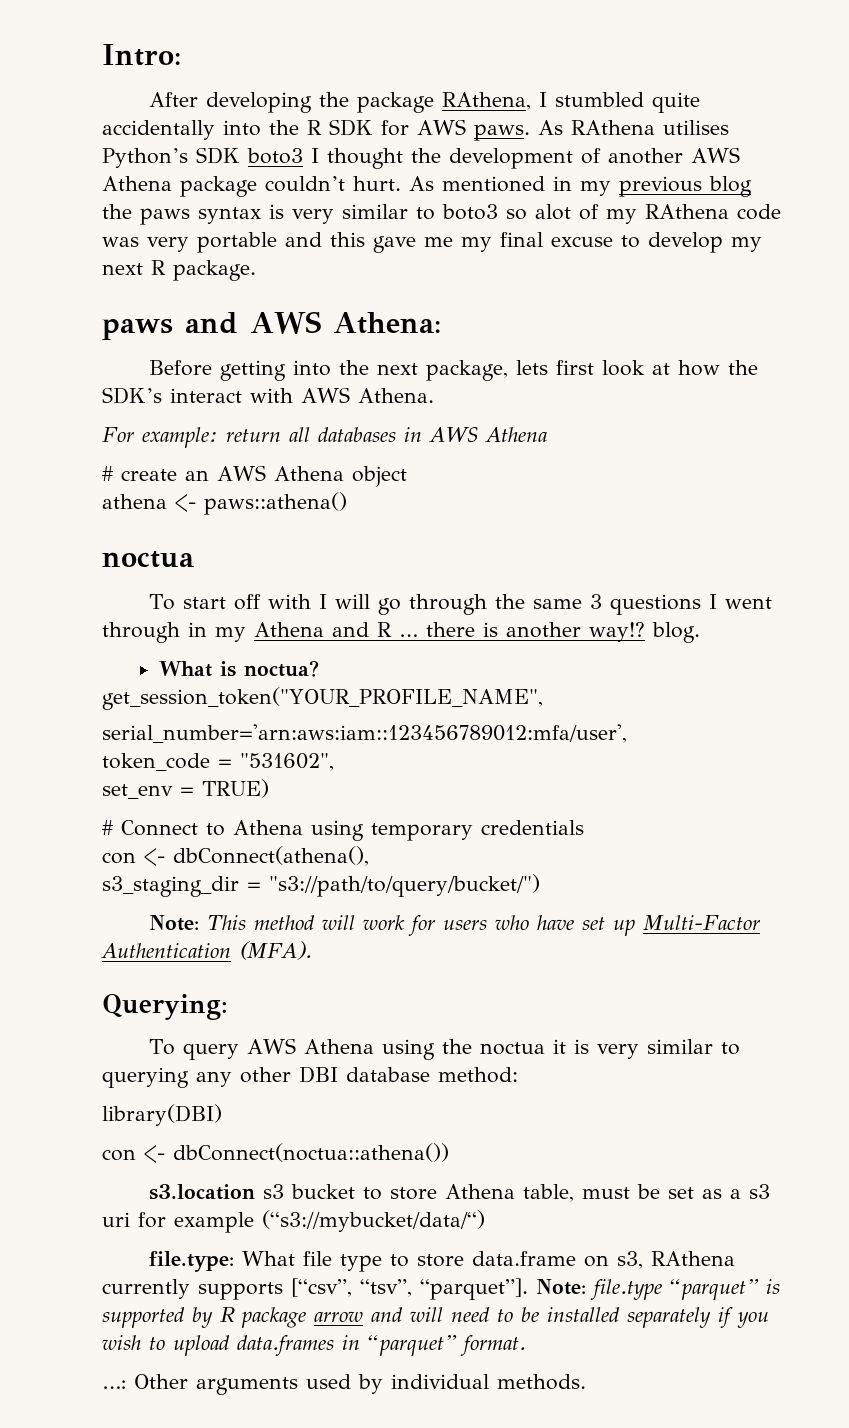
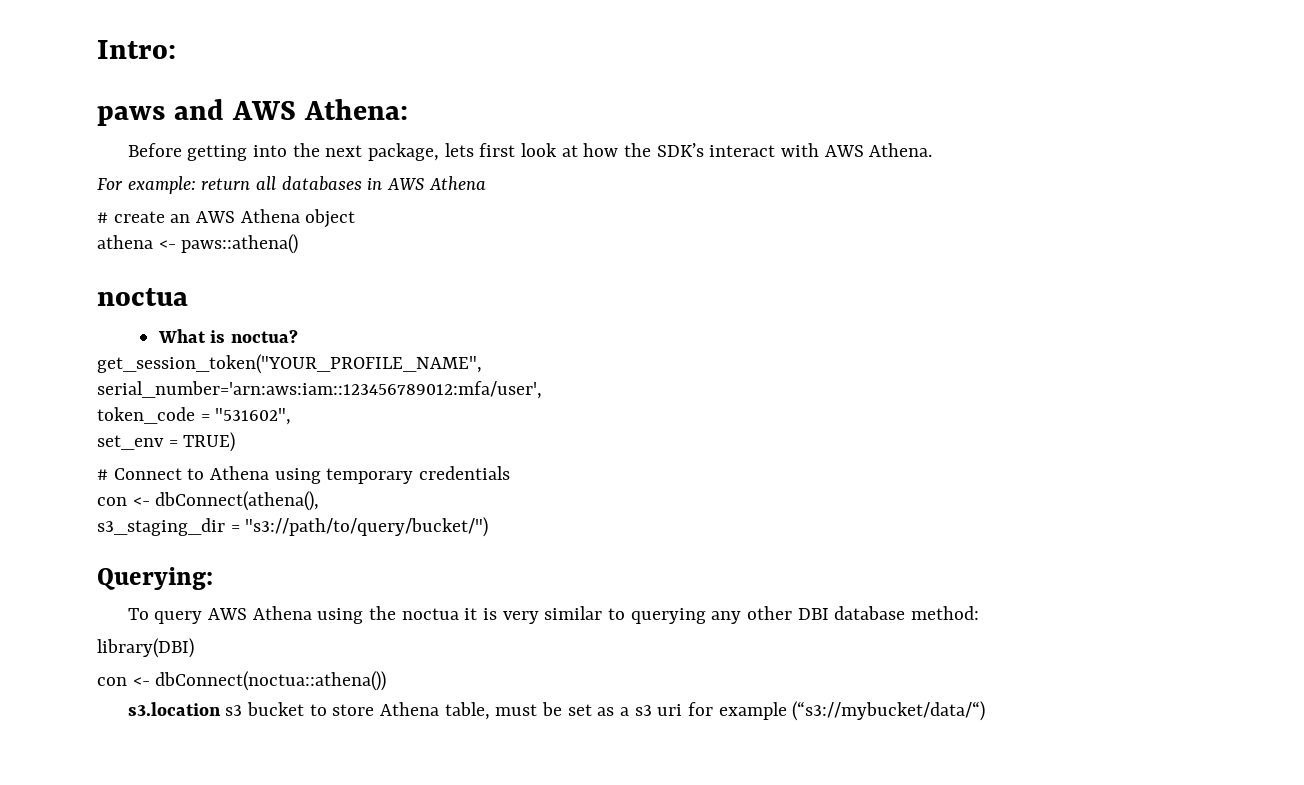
[149,92,701,113] [102,119,729,141] [102,147,740,169] [102,176,752,197] [102,204,781,225] [102,232,762,253] [102,260,256,281] // After developing the package RAthena, I stumbled quite accidentally into the R SDK for AWS paws. As RAthena utilises Python’s SDK boto3 I thought the development of another AWS Athena package couldn’t hurt. As mentioned in my previous blog the paws syntax is very similar to boto3 so alot of my RAthena code was very portable and this gave me my final excuse to develop my next R package. -> (176, 49) none
[149,594,773,615] [102,622,700,643] // To start off with I will go through the same 3 questions I went through in my Athena and R … there is another way!? blog. -> (188, 297) none
[149,915,761,936] [101,941,312,960] // Note: This method will work for users who have set up Multi-Factor Authentication (MFA). -> (489, 527) none
[149,1251,736,1272] [102,1278,780,1300] [102,1307,769,1328] [102,1335,526,1356] [102,1374,586,1395] // file.type: What file type to store data.frame on s3, RAthena currently supports [“csv”, “tsv”, “parquet”]. Note: file.type “parquet” is supported by R package arrow and will need to be installed separately if you wish to upload data.frames in “parquet” format. // …: Other arguments used by individual methods. -> (986, 711) none

